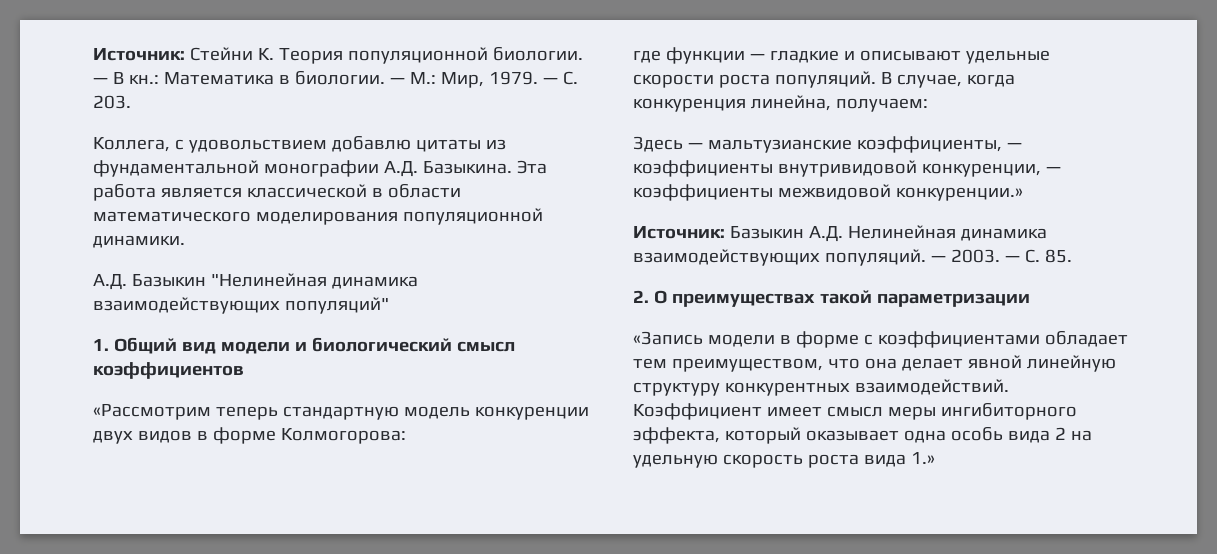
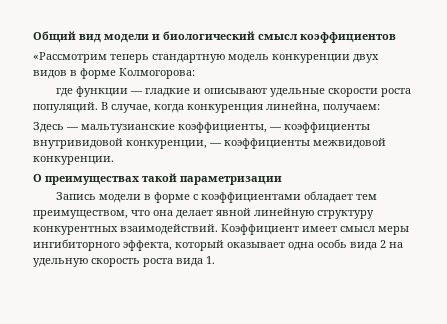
[93,47,583,64] [93,71,578,88] [93,95,131,109] [93,136,506,153] [93,160,547,177] [93,184,461,201] [93,208,543,225] [93,235,185,248] [93,273,418,290] [93,297,389,314] [93,339,109,351] Источник: Стейни К. Теория популяционной биологии. — В кн.: Математика в биологии. — М.: Мир, 1979. — С. 203. // Коллега, с удовольствием добавлю цитаты из фундаментальной монографии А.Д. Базыкина. Эта работа является классической в области математического моделирования популяционной динамики. // А.Д. Базыкин "Нелинейная динамика взаимодействующих популяций" // 1. -> (33, 37) none
[895,187,1023,201] [633,225,1047,242] [633,249,1072,266] [633,290,649,303] конкуренции.» // Источник: Базыкин А.Д. Нелинейная динамика взаимодействующих популяций. — 2003. — С. 85. // 2. -> [33,156,114,165] конкуренции. //
[633,331,703,345] «Запись -> [55,192,96,200] Запись
[910,452,935,464] 1.» -> [206,256,215,264] 1.

